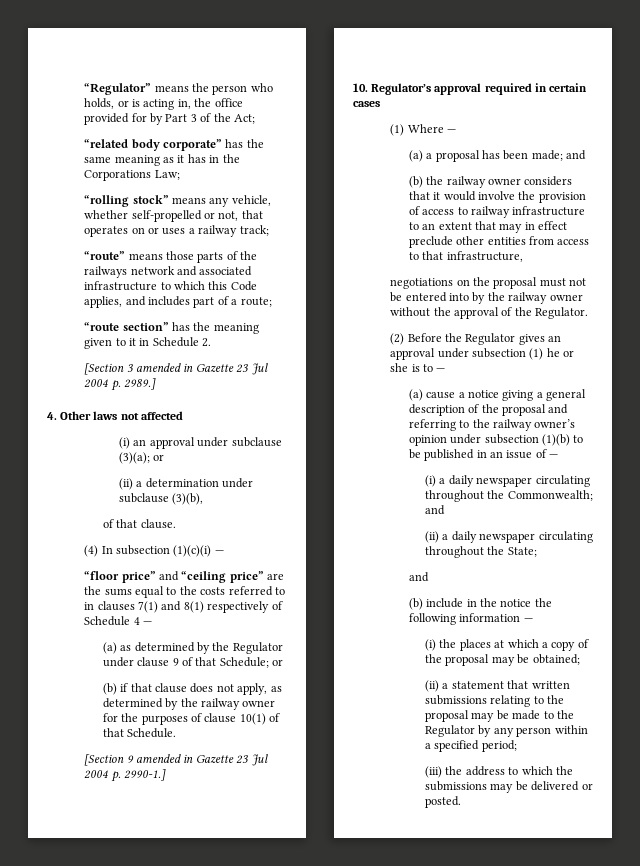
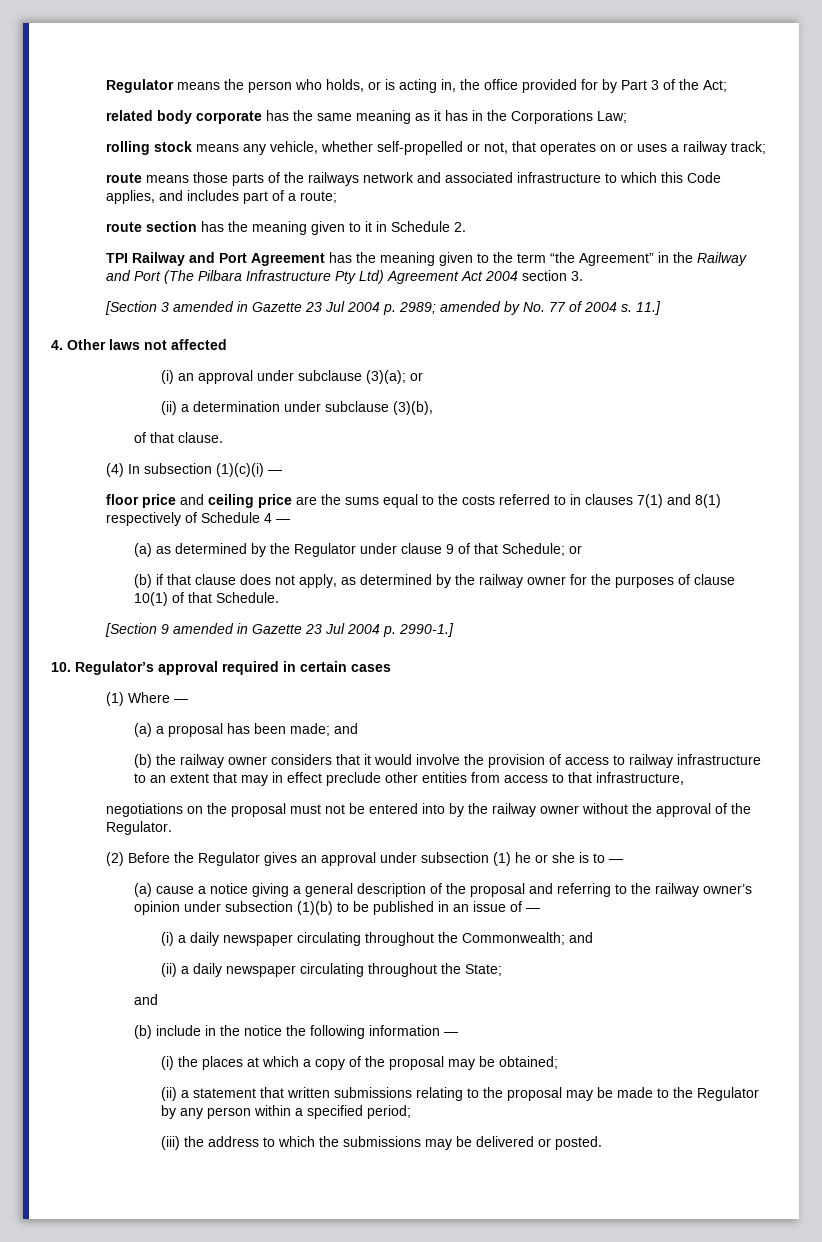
[84,83,152,95] “Regulator” -> [106,79,175,93] Regulator
[84,139,223,151] “related body corporate” -> [106,110,263,124] related body corporate
[84,195,169,207] “rolling stock” -> [106,141,193,155] rolling stock
[84,251,126,260] “route” -> [106,173,143,183] route
[84,322,169,331] “route section” -> [106,221,198,232] route section
(212, 342) none -> [106,252,748,266] [106,270,584,284] // TPI Railway and Port Agreement has the meaning given to the term “the Agreement” in the Railway and Port (The Pilbara Infrastructure Pty Ltd) Agreement Act 2004 section 3.
[124,378,157,390] 2989.] -> [399,301,662,315] 2989; amended by No. 77 of 2004 s. 11.]
[84,571,264,583] “floor price” and “ceiling price” -> [106,494,293,508] floor price and ceiling price

